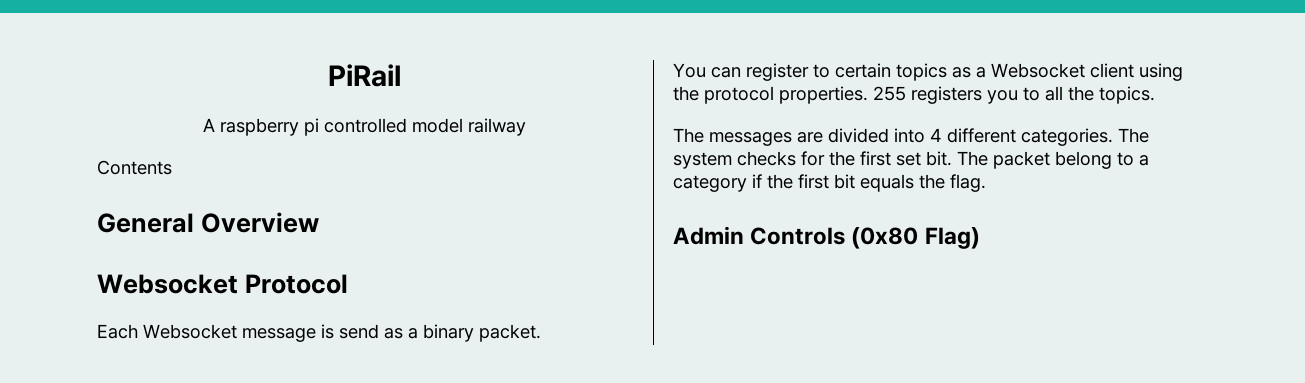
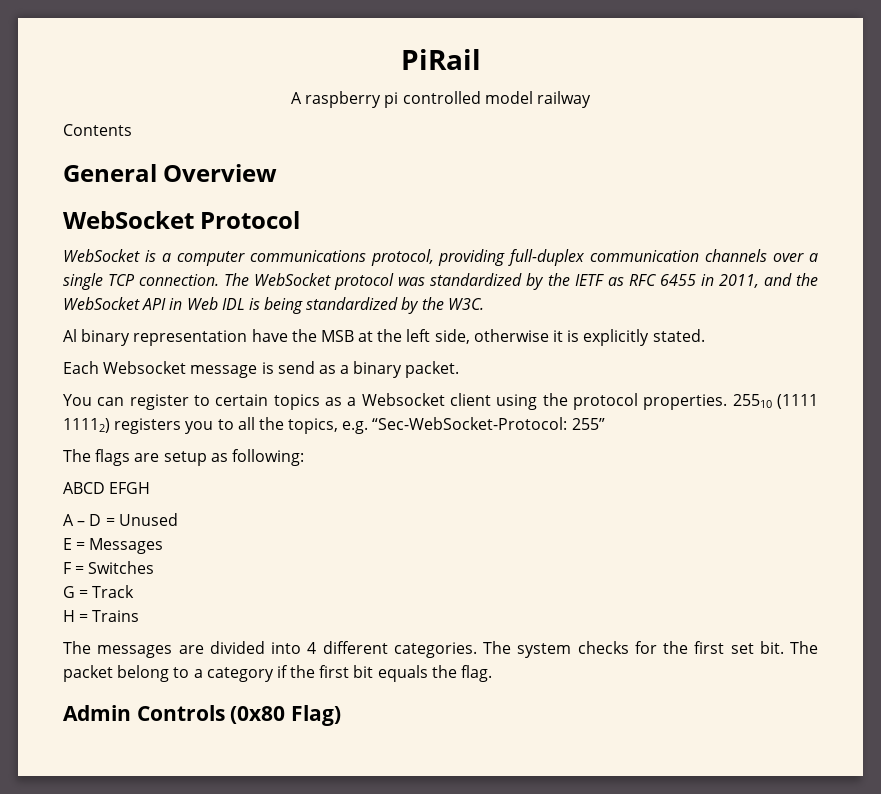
[97,274,238,294] Websocket -> [63,211,194,229] WebSocket
(349, 284) none -> [63,249,818,266] [63,273,818,290] [63,297,484,314] [63,329,705,346] // WebSocket is a computer communications protocol, providing full-duplex communication channels over a single TCP connection. The WebSocket protocol was standardized by the IETF as RFC 6455 in 2011, and the WebSocket API in Web IDL is being standardized by the W3C. // Al binary representation have the MSB at the left side, otherwise it is explicitly stated.
[873,86,906,101] 255 -> [732,394,818,409] [63,418,110,433] 25510 (1111 11112)
[1099,86,1155,104] topics. -> [288,417,605,434] [63,449,304,466] [63,482,151,494] [63,513,178,526] [63,538,164,554] [63,561,155,574] [63,585,135,598] [63,610,140,622] topics, e.g. “Sec-WebSocket-Protocol: 255” // The flags are setup as following: // ABCD EFGH // A – D = Unused // E = Messages // F = Switches // G = Track // H = Trains

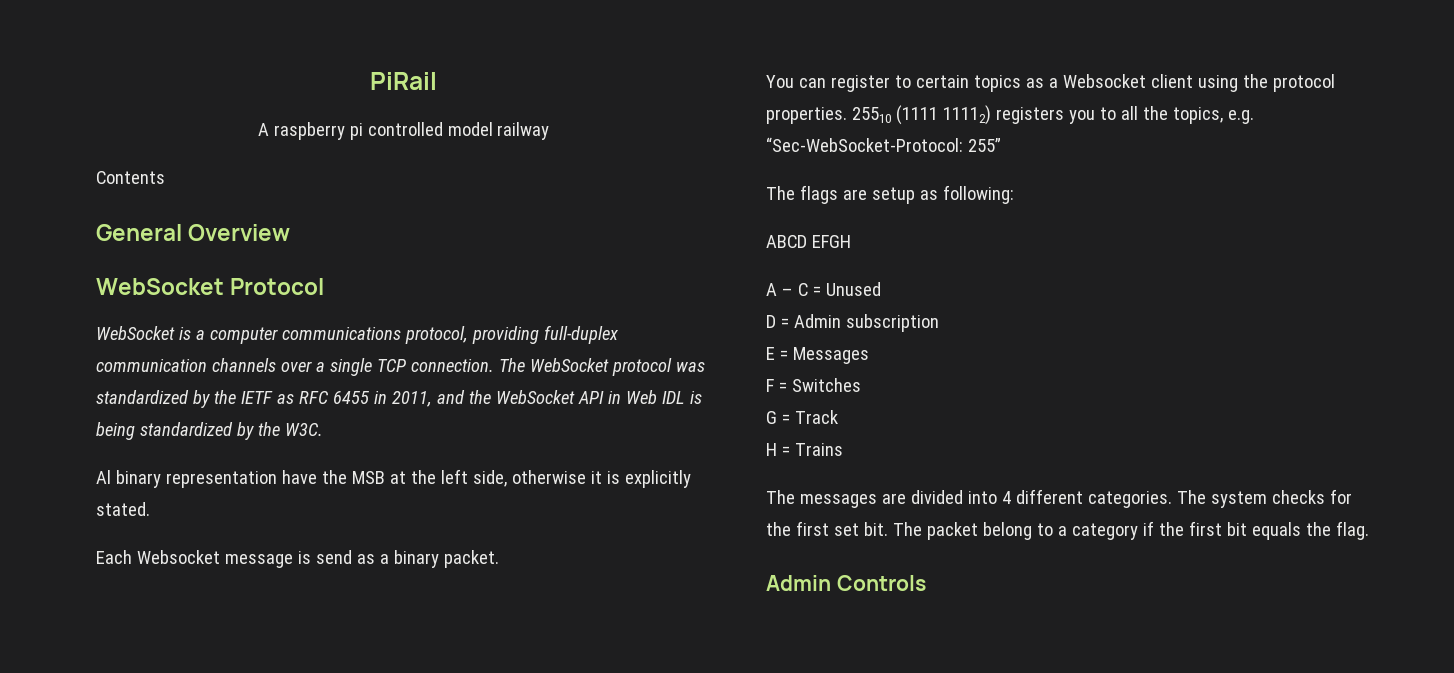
[89,513,178,526] D = Unused -> [797,282,881,296] [766,314,939,332] C = Unused // D = Admin subscription
[230,705,342,726] (0x80 Flag) -> (926, 583) none

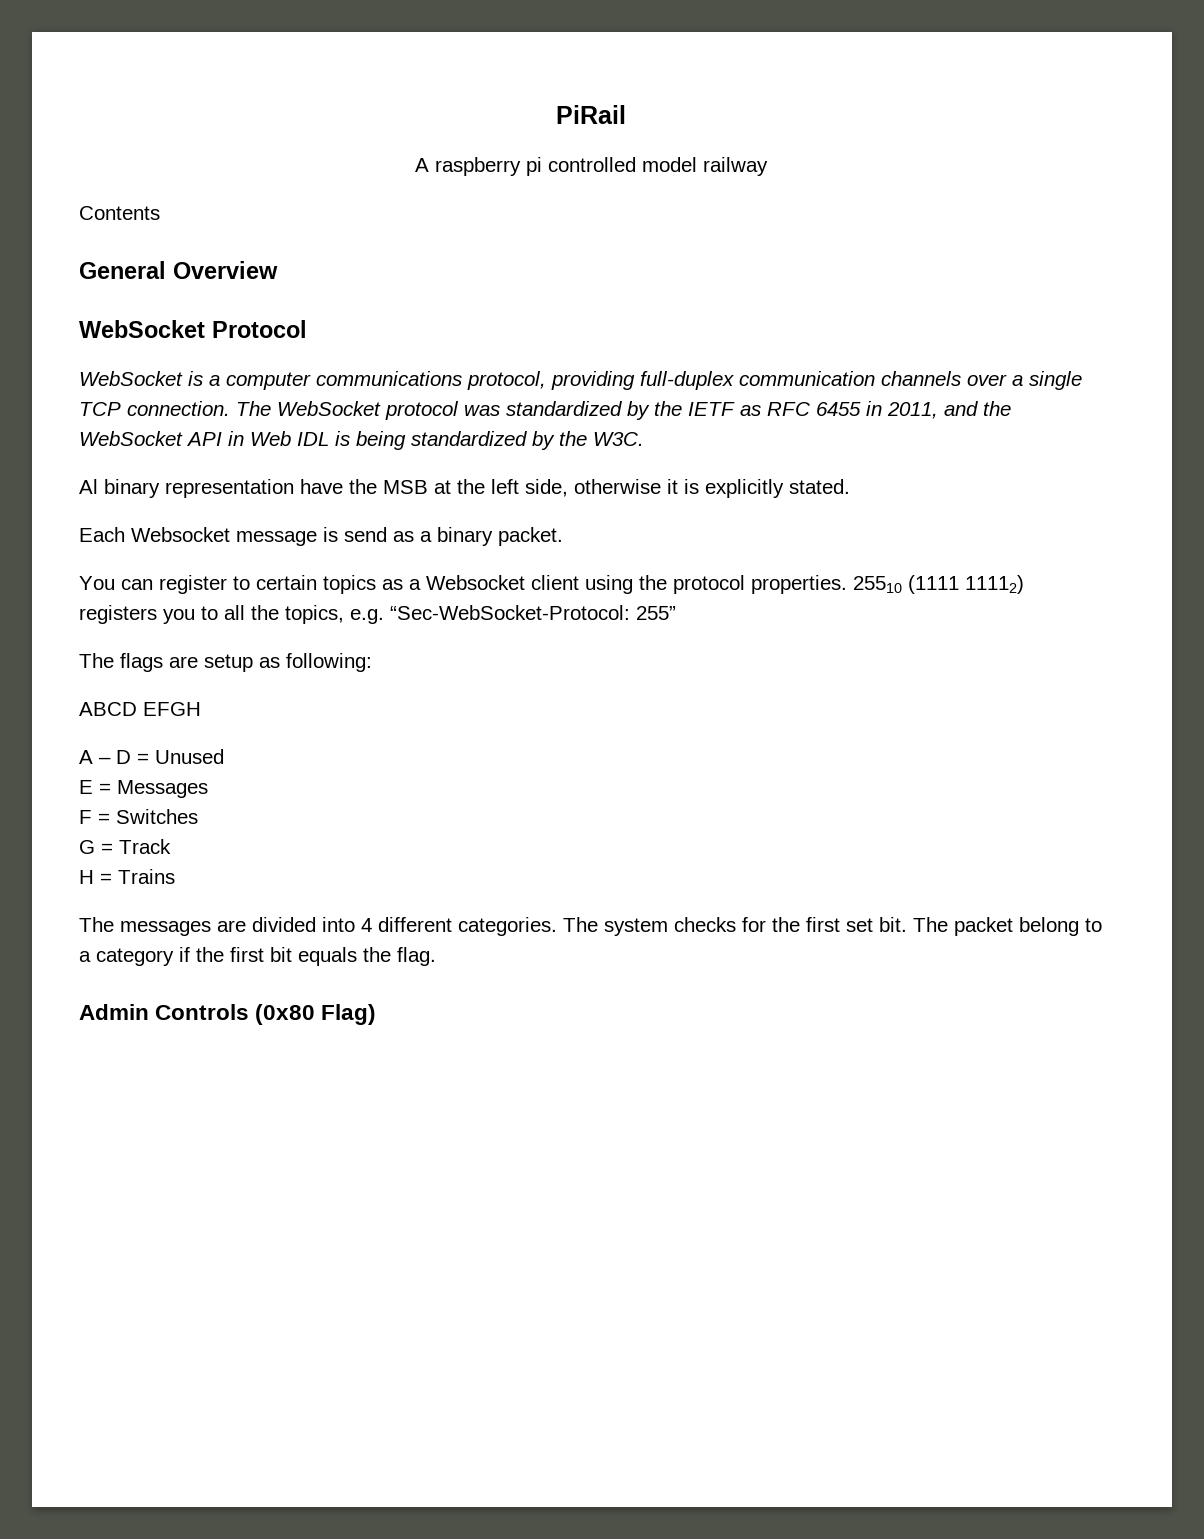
[797,283,808,296] C -> [116,750,131,764] D
[766,314,939,332] // D = Admin subscription -> (224, 756) none
(926, 583) none -> [255,1004,377,1025] (0x80 Flag)

